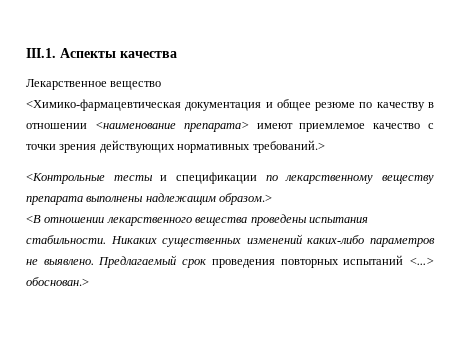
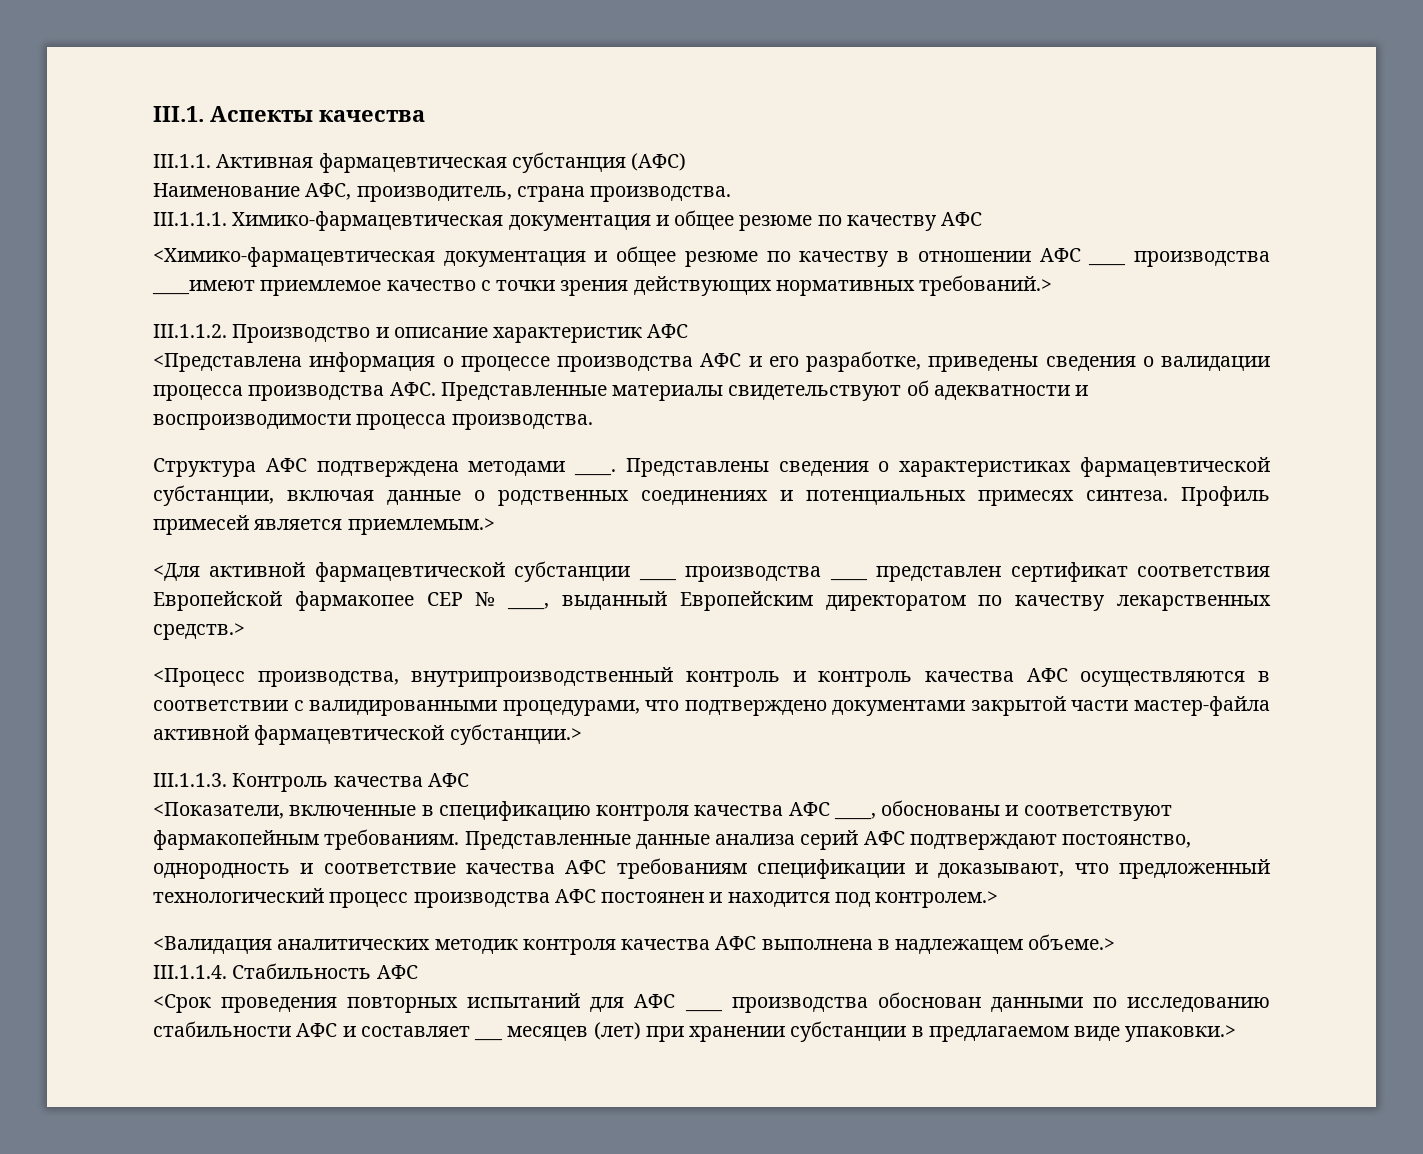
[26,79,162,90] Лекарственное вещество -> [153,152,687,173] [153,183,732,202] [153,210,983,231] III.1.1. Активная фармацевтическая субстанция (АФС) // Наименование АФС, производитель, страна производства. // III.1.1.1. Химико-фармацевтическая документация и общее резюме по качеству АФС
[94,121,293,132] <наименование препарата> имеют -> [1039,248,1081,262] [1088,251,1271,267] [152,280,255,295] АФС ____ производства ____имеют
[26,172,434,184] [26,193,273,205] [26,214,368,226] [26,234,435,247] [26,255,435,268] [26,277,89,286] <Контрольные тесты и спецификации по лекарственному веществу препарата выполнены надлежащим образом.> // <В отношении лекарственного вещества проведены испытания стабильности. Никаких существенных изменений каких-либо параметров не выявлено. Предлагаемый срок проведения повторных испытаний <...> обоснован.> -> [153,324,689,343] [153,351,1270,372] [153,380,1089,401] [153,414,593,430] [153,457,1271,477] [153,485,1270,506] [153,515,495,535] [153,561,1270,582] [153,591,1272,611] [153,623,245,640] [153,667,1270,687] [153,696,1270,716] [153,724,582,745] [153,773,469,792] [153,800,1172,821] [153,829,1192,850] [153,858,1271,879] [153,888,999,908] [153,934,1116,955] [153,963,418,979] [153,993,676,1013] [684,992,1271,1013] [153,1021,470,1037] [474,1021,1237,1042] III.1.1.2. Производство и описание характеристик АФС // <Представлена информация о процессе производства АФС и его разработке, приведены сведения о валидации процесса производства АФС. Представленные материалы свидетельствуют об адекватности и воспроизводимости процесса производства. // Структура АФС подтверждена методами ____. Представлены сведения о характеристиках фармацевтической субстанции, включая данные о родственных соединениях и потенциальных примесях синтеза. Профиль примесей является приемлемым.> // <Для активной фармацевтической субстанции ____ производства ____ представлен сертификат соответствия Европейской фармакопее СЕР № ____, выданный Европейским директоратом по качеству лекарственных средств.> // <Процесс производства, внутрипроизводственный контроль и контроль качества АФС осуществляются в соответствии с валидированными процедурами, что подтверждено документами закрытой части мастер-файла активной фармацевтической субстанции.> // III.1.1.3. Контроль качества АФС // <Показатели, включенные в спецификацию контроля качества АФС ____, обоснованы и соответствуют фармакопейным требованиям. Представленные данные анализа серий АФС подтверждают постоянство, однородность и соответствие качества АФС требованиям спецификации и доказывают, что предложенный технологический процесс производства АФС постоянен и находится под контролем.> // <Валидация аналитических методик контроля качества АФС выполнена в надлежащем объеме.> // III.1.1.4. Стабильность АФС // <Срок проведения повторных испытаний для АФС ____ производства обоснован данными по исследованию стабильности АФС и составляет ___ месяцев (лет) при хранении субстанции в предлагаемом виде упаковки.>

